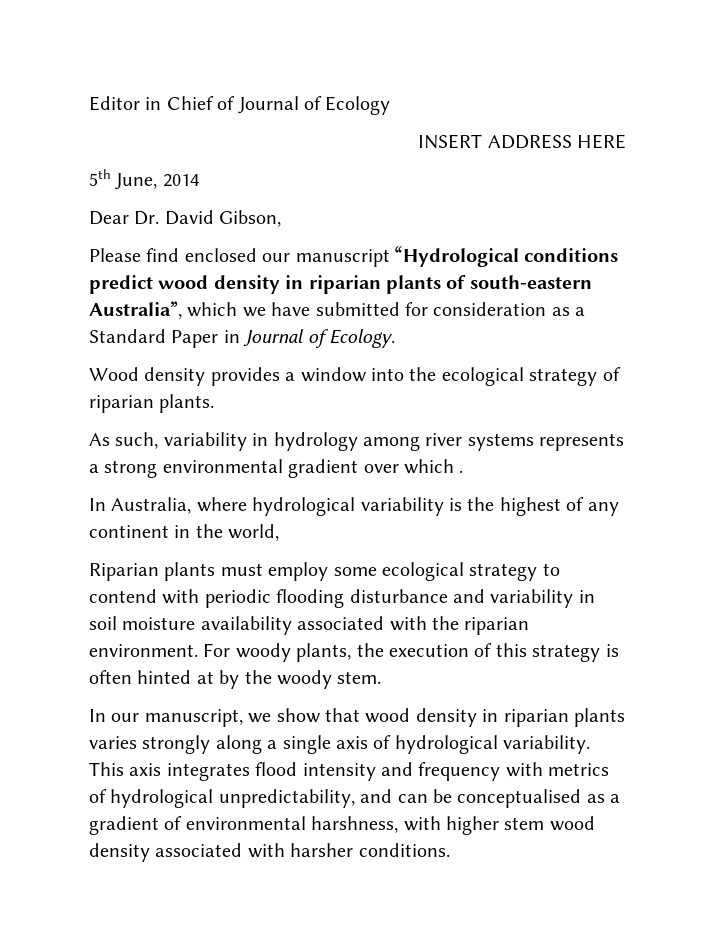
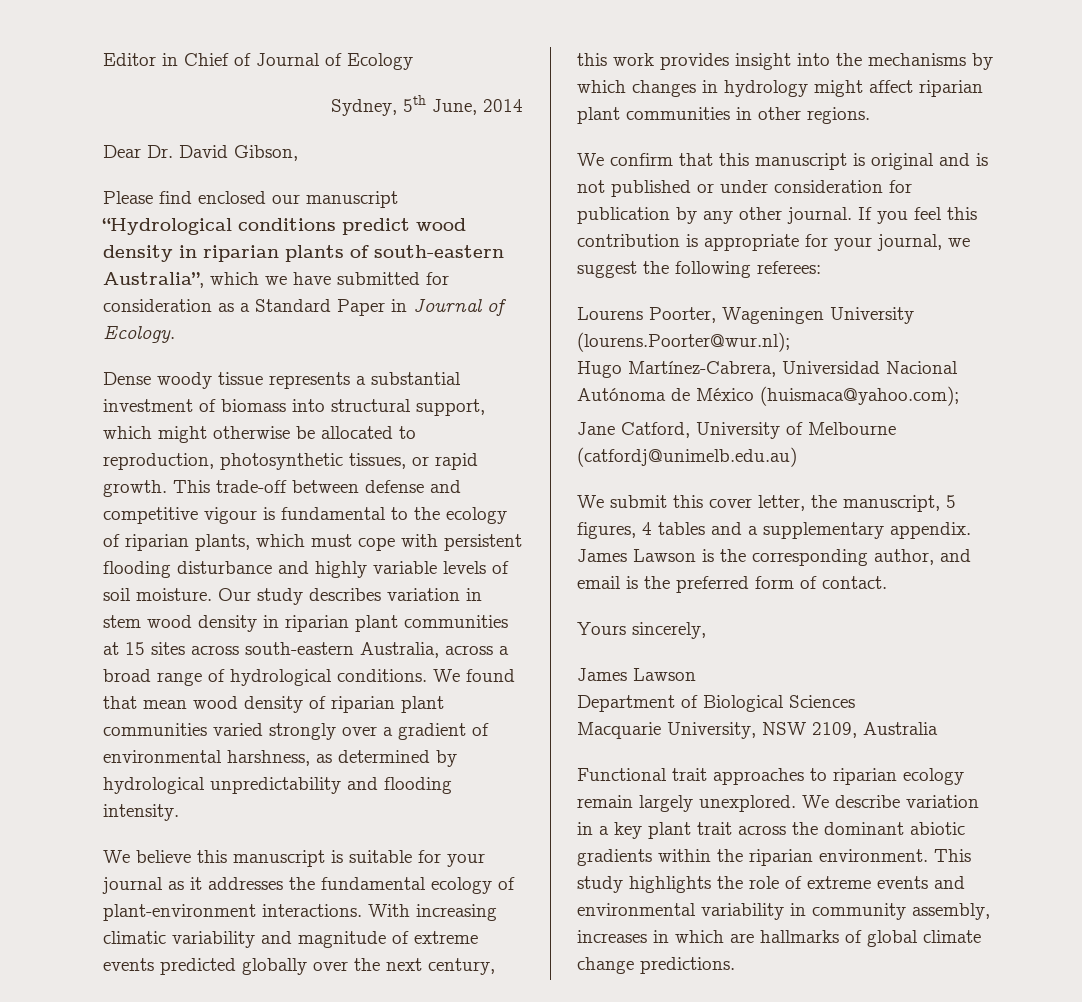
[418,134,626,149] INSERT ADDRESS HERE // -> [331,99,397,116] Sydney,
[89,367,621,386] [89,394,215,413] [89,432,625,451] [89,459,464,478] [89,497,619,516] [89,524,280,541] [89,562,560,581] [89,589,595,608] [89,616,530,635] [89,643,619,662] [89,670,382,689] [89,708,625,727] [89,735,591,754] [89,762,610,781] [89,789,605,808] Wood density provides a window into the ecological strategy of riparian plants. // As such, variability in hydrology among river systems represents a strong environmental gradient over which . // In Australia, where hydrological variability is the highest of any continent in the world, // Riparian plants must employ some ecological strategy to contend with periodic flooding disturbance and variability in soil moisture availability associated with the riparian environment. For woody plants, the execution of this strategy is often hinted at by the woody stem. // In our manuscript, we show that wood density in riparian plants varies strongly along a single axis of hydrological variability. This axis integrates flood intensity and frequency with metrics of hydrological unpredictability, and can be conceptualised as -> [103,372,461,389] [103,399,485,416] [103,426,416,443] [103,453,478,470] [103,480,461,497] [103,507,507,524] [103,534,522,551] [103,561,509,578] [103,588,482,605] [103,615,508,632] [103,642,509,658] [103,669,515,686] [103,696,444,713] [103,723,377,740] Dense woody tissue represents a substantial investment of biomass into structural support, which might otherwise be allocated to reproduction, photosynthetic tissues, or rapid growth. This trade-off between defense and competitive vigour is fundamental to the ecology of riparian plants, which must cope with persistent flooding disturbance and highly variable levels of soil moisture. Our study describes variation in stem wood density in riparian plant communities at 15 sites across south-eastern Australia, across a broad range of hydrological conditions. We found that mean wood density of riparian plant communities varied strongly over
[403,816,595,835] [89,843,450,862] with higher stem wood density associated with harsher conditions. -> [316,750,457,767] [103,777,452,794] [103,804,179,821] [103,850,485,867] [102,877,515,894] [103,904,497,921] [103,931,478,948] [103,958,495,975] [577,53,993,70] [577,80,983,97] [577,107,870,124] [577,153,988,170] [577,180,912,197] [577,207,977,224] [577,234,970,251] [577,261,821,278] [577,307,914,324] [577,332,790,352] [577,361,958,378] [577,386,959,406] [577,422,896,439] [577,447,797,467] [577,495,956,512] [577,522,971,539] [577,549,971,566] [577,576,887,593] [577,622,706,639] [577,668,696,681] [577,695,855,712] [577,722,938,739] [577,768,964,785] [577,795,979,812] [577,822,965,839] [577,849,971,866] [577,876,965,893] [577,903,990,920] [577,930,981,947] [577,957,735,974] as determined by hydrological unpredictability and flooding intensity. // We believe this manuscript is suitable for your journal as it addresses the fundamental ecology of plant-environment interactions. With increasing climatic variability and magnitude of extreme events predicted globally over the next century, this work provides insight into the mechanisms by which changes in hydrology might affect riparian plant communities in other regions. // We confirm that this manuscript is original and is not published or under consideration for publication by any other journal. If you feel this contribution is appropriate for your journal, we suggest the following referees: // Lourens Poorter, Wageningen University (lourens.Poorter@wur.nl); // Hugo Martínez-Cabrera, Universidad Nacional Autónoma de México (huismaca@yahoo.com); // Jane Catford, University of Melbourne (catfordj@unimelb.edu.au) // We submit this cover letter, the manuscript, 5 figures, 4 tables and a supplementary appendix. James Lawson is the corresponding author, and email is the preferred form of contact. // Yours sincerely, // James Lawson // Department of Biological Sciences // Macquarie University, NSW 2109, Australia // Functional trait approaches to riparian ecology remain largely unexplored. We describe variation in a key plant trait across the dominant abiotic gradients within the riparian environment. This study highlights the role of extreme events and environmental variability in community assembly, increases in which are hallmarks of global climate change predictions.

